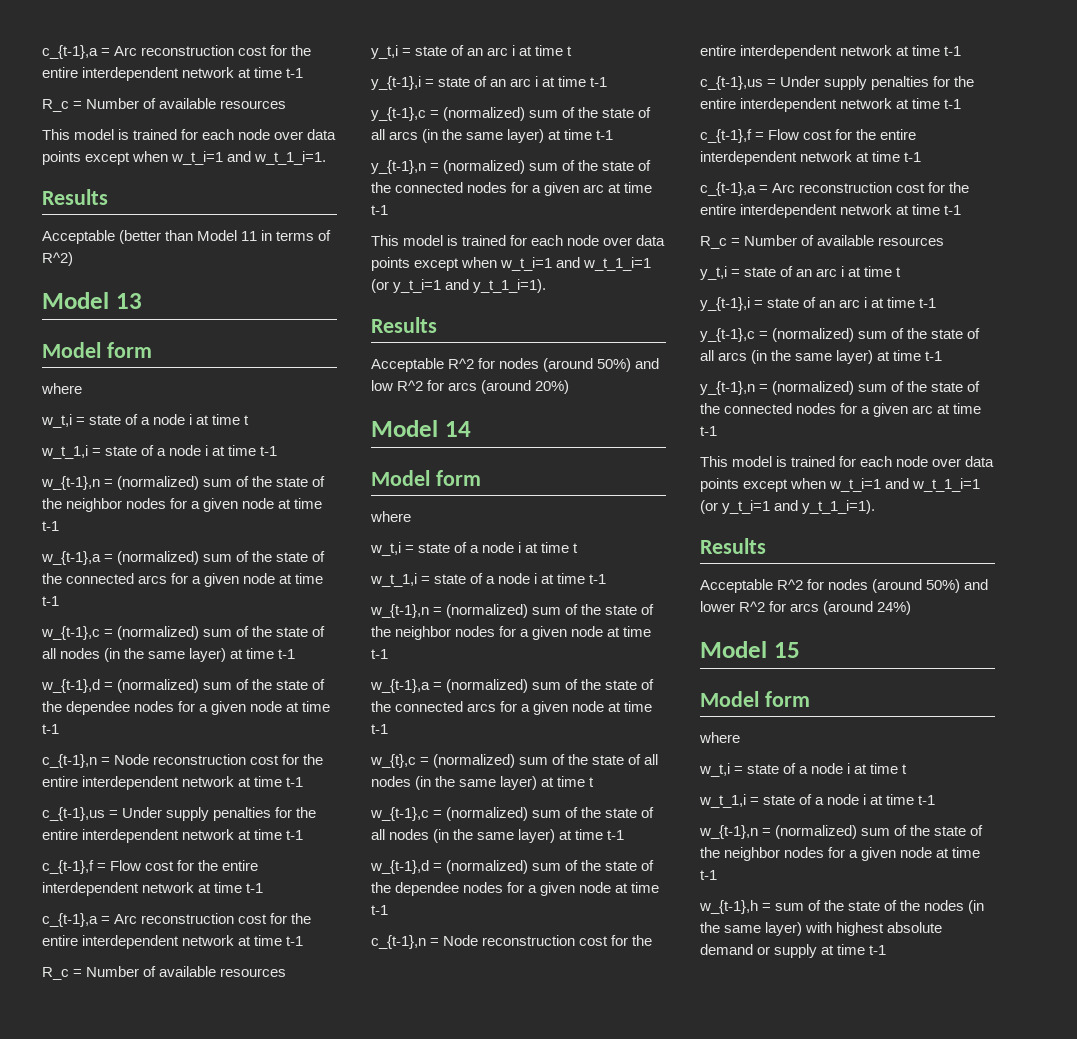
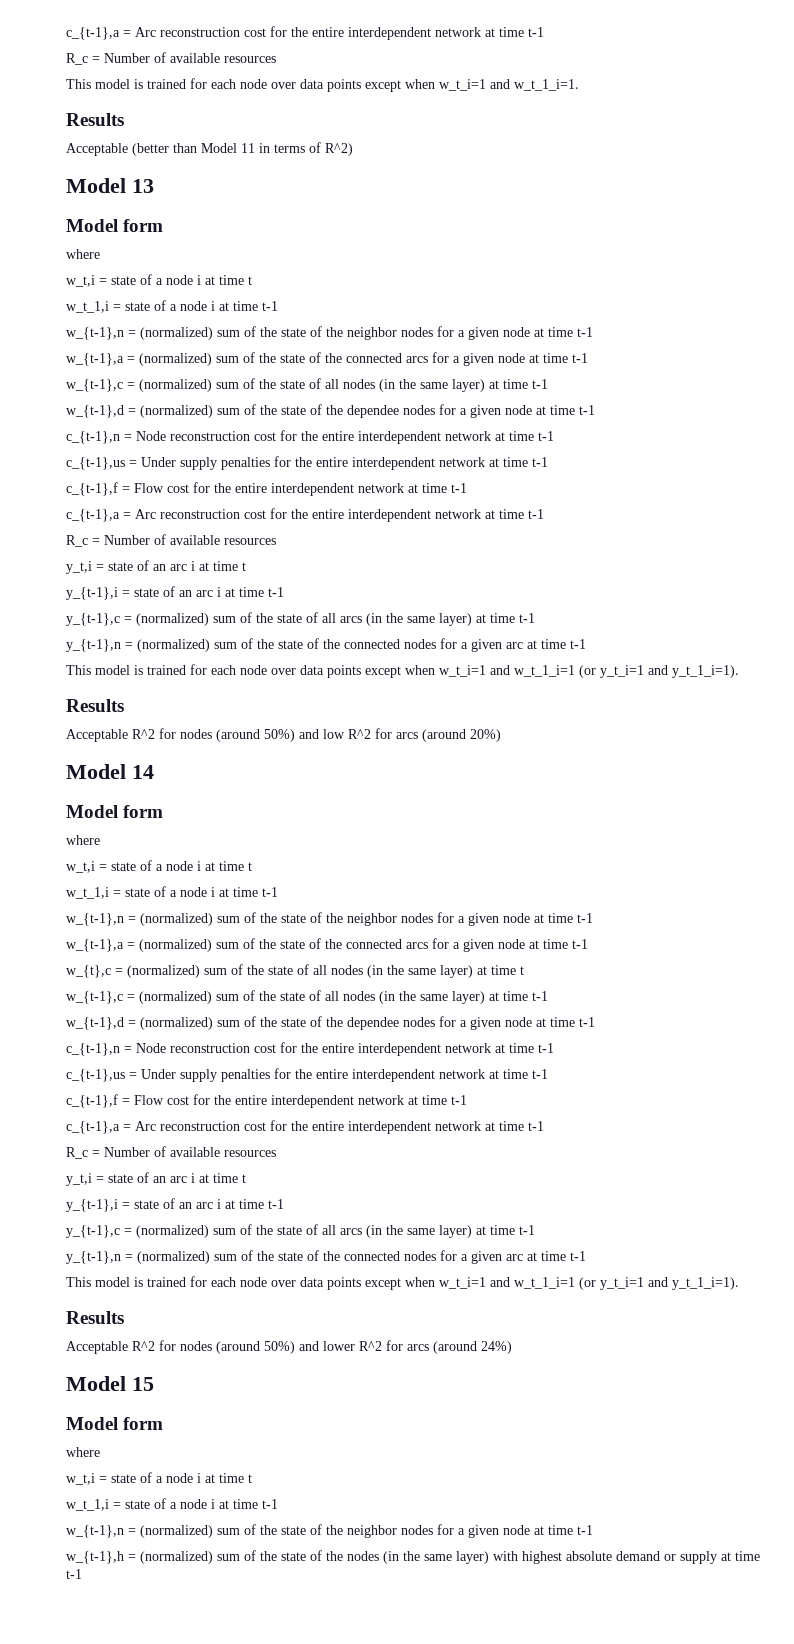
(772, 907) none -> [140,1551,213,1564] (normalized)

